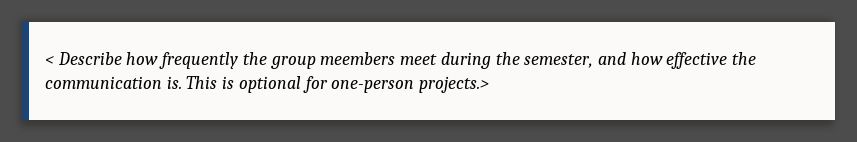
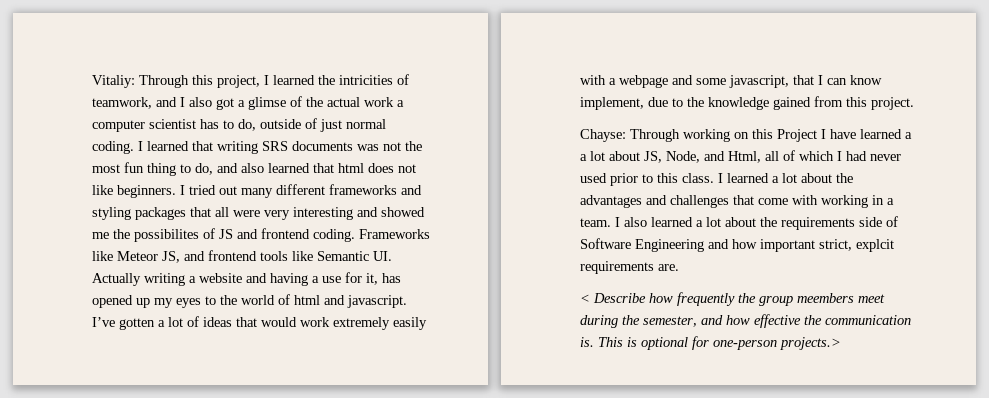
(45, 60) none -> [92,74,409,88] [92,96,404,110] [92,118,386,132] [92,141,422,154] [92,162,416,176] [92,184,422,198] [92,207,425,220] [92,228,430,242] [92,250,392,263] [92,272,401,286] [92,294,407,308] [92,316,427,330] [580,75,882,88] [580,96,914,110] [580,129,912,142] [580,150,901,163] [580,173,853,186] [580,195,894,208] [580,216,898,230] [580,238,894,252] [580,261,679,274] Vitaliy: Through this project, I learned the intricities of teamwork, and I also got a glimse of the actual work a computer scientist has to do, outside of just normal coding. I learned that writing SRS documents was not the most fun thing to do, and also learned that html does not like beginners. I tried out many different frameworks and styling packages that all were very interesting and showed me the possibilites of JS and frontend coding. Frameworks like Meteor JS, and frontend tools like Semantic UI. Actually writing a website and having a use for it, has opened up my eyes to the world of html and javascript. I’ve gotten a lot of ideas that would work extremely easily with a webpage and some javascript, that I can know implement, due to the knowledge gained from this project. // Chayse: Through working on this Project I have learned a a lot about JS, Node, and Html, all of which I had never used prior to this class. I learned a lot about the advantages and challenges that come with working in a team. I also learned a lot about the requirements side of Software Engineering and how important strict, explcit requirements are. //

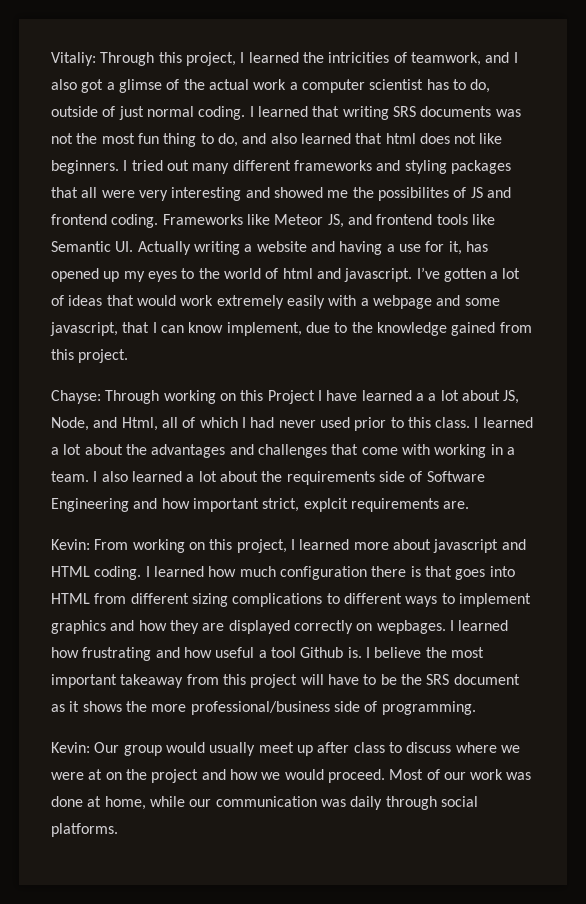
[580,292,885,306] [580,314,911,328] [580,336,841,350] < Describe how frequently the group meembers meet during the semester, and how effective the communication is. This is optional for one-person projects.> -> [51,539,526,553] [51,566,515,580] [51,593,531,607] [51,620,509,634] [51,647,484,661] [51,674,520,688] [51,701,476,715] [51,742,520,756] [51,769,532,783] [51,796,478,810] [51,823,118,837] Kevin: From working on this project, I learned more about javascript and HTML coding. I learned how much configuration there is that goes into HTML from different sizing complications to different ways to implement graphics and how they are displayed correctly on wepbages. I learned how frustrating and how useful a tool Github is. I believe the most important takeaway from this project will have to be the SRS document as it shows the more professional/business side of programming. // Kevin: Our group would usually meet up after class to discuss where we were at on the project and how we would proceed. Most of our work was done at home, while our communication was daily through social platforms.

